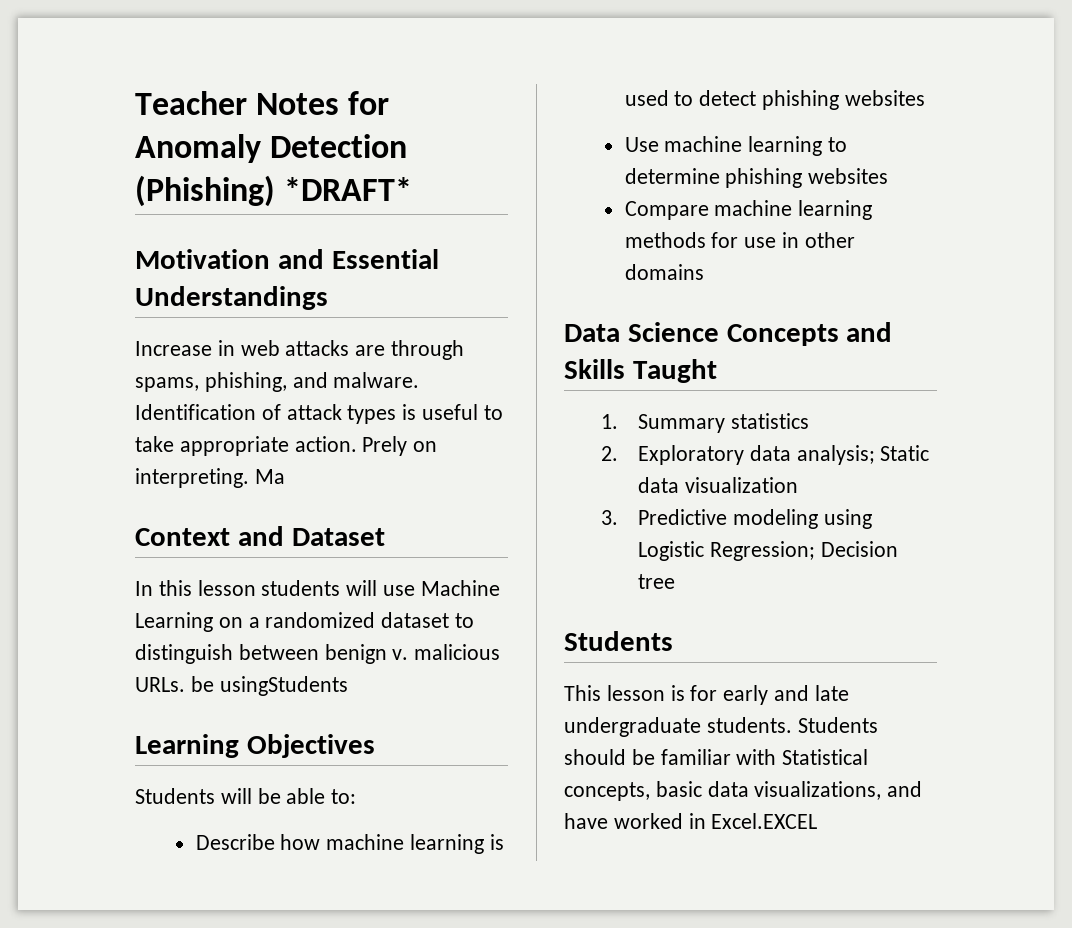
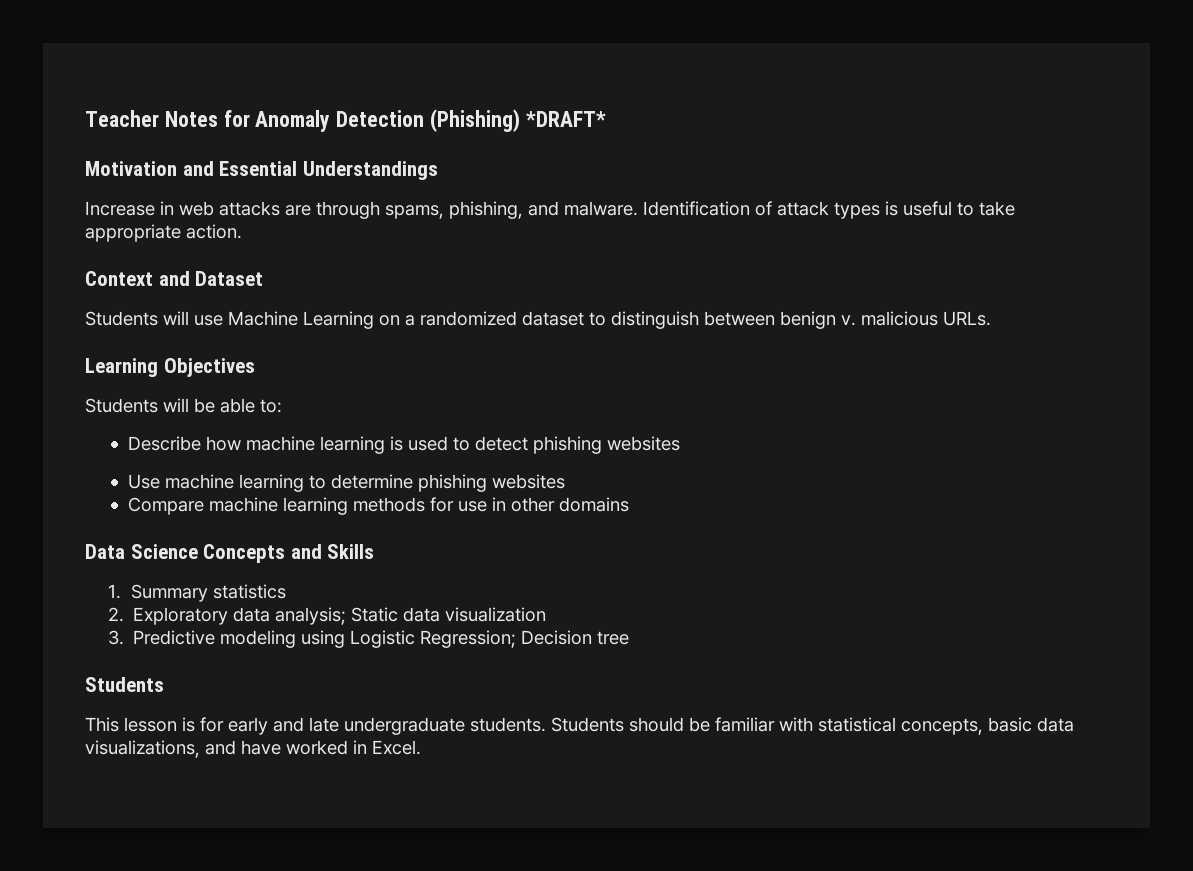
[362,436,438,456] [135,468,285,488] Prely on interpreting. Ma -> (242, 231) none
[135,580,341,596] In this lesson students -> [85,311,158,326] Students
[190,676,348,696] be usingStudents -> (991, 318) none
[632,359,717,383] Taught -> (375, 551) none
[782,749,869,765] Statistical -> [818,717,896,732] statistical
[711,813,818,829] Excel.EXCEL -> [372,740,421,755] Excel.

